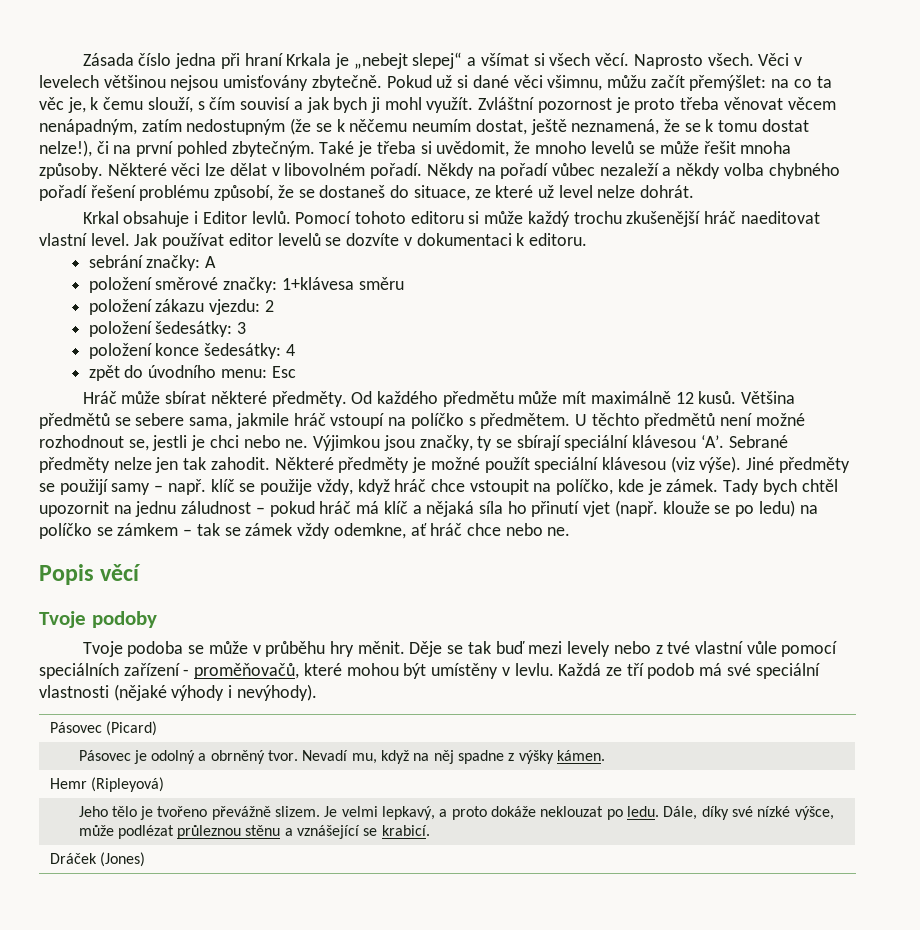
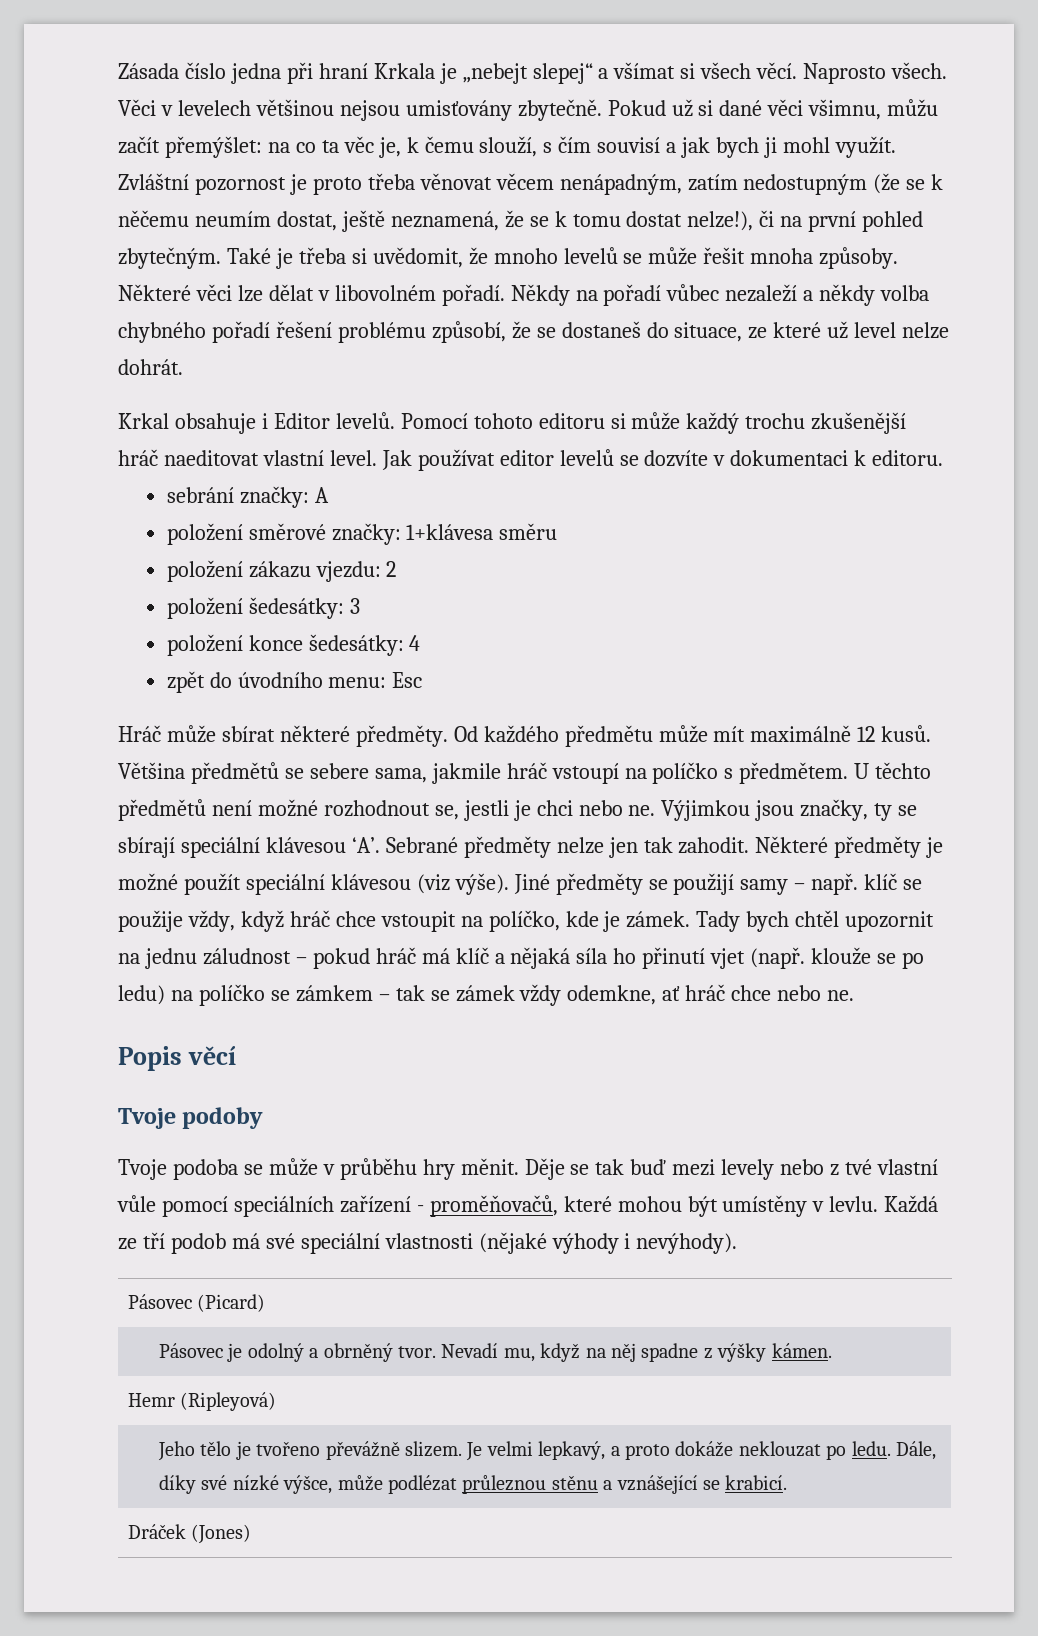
[251,211,291,224] levlů. -> [335,412,395,429] levelů.

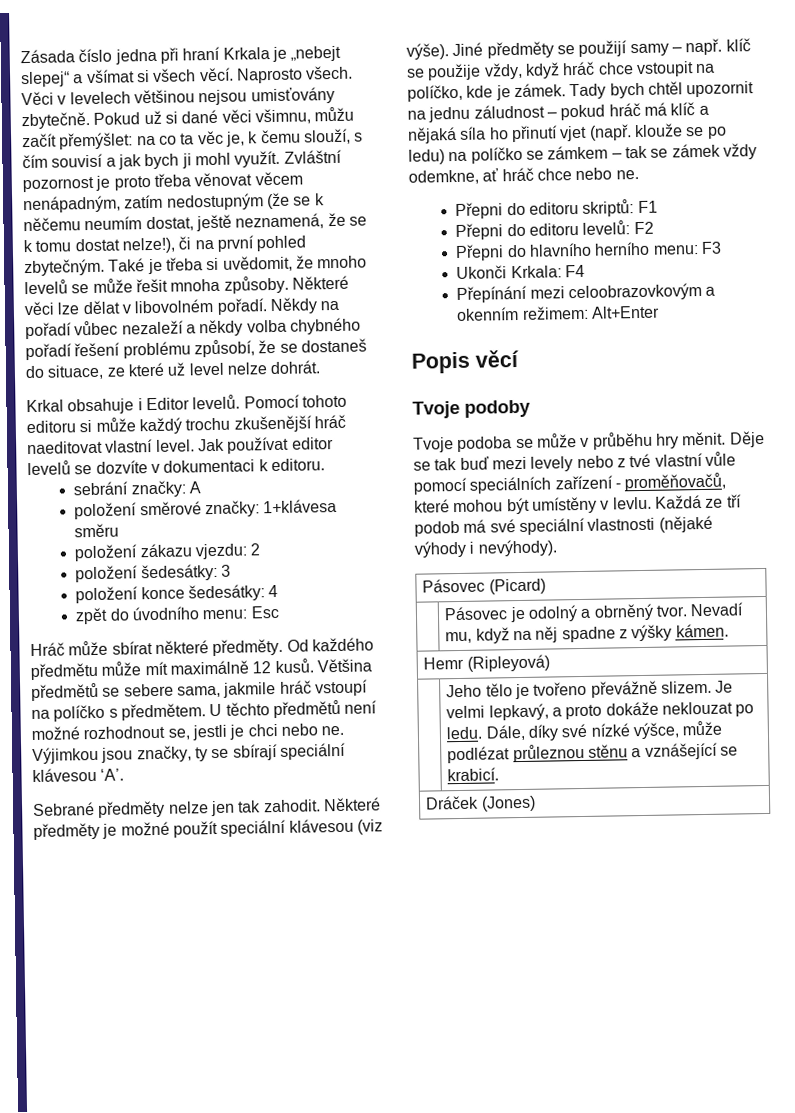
(380, 845) none -> (125, 774) //
(855, 995) none -> [455,199,658,220] [455,220,654,241] [455,241,722,261] [456,264,585,279] [456,282,716,303] [456,305,660,321] // Přepni do editoru skriptů: F1 // Přepni do editoru levelů: F2 // Přepni do hlavního herního menu: F3 // Ukonči Krkala: F4 // Přepínání mezi celoobrazovkovým a okenním režimem: Alt+Enter

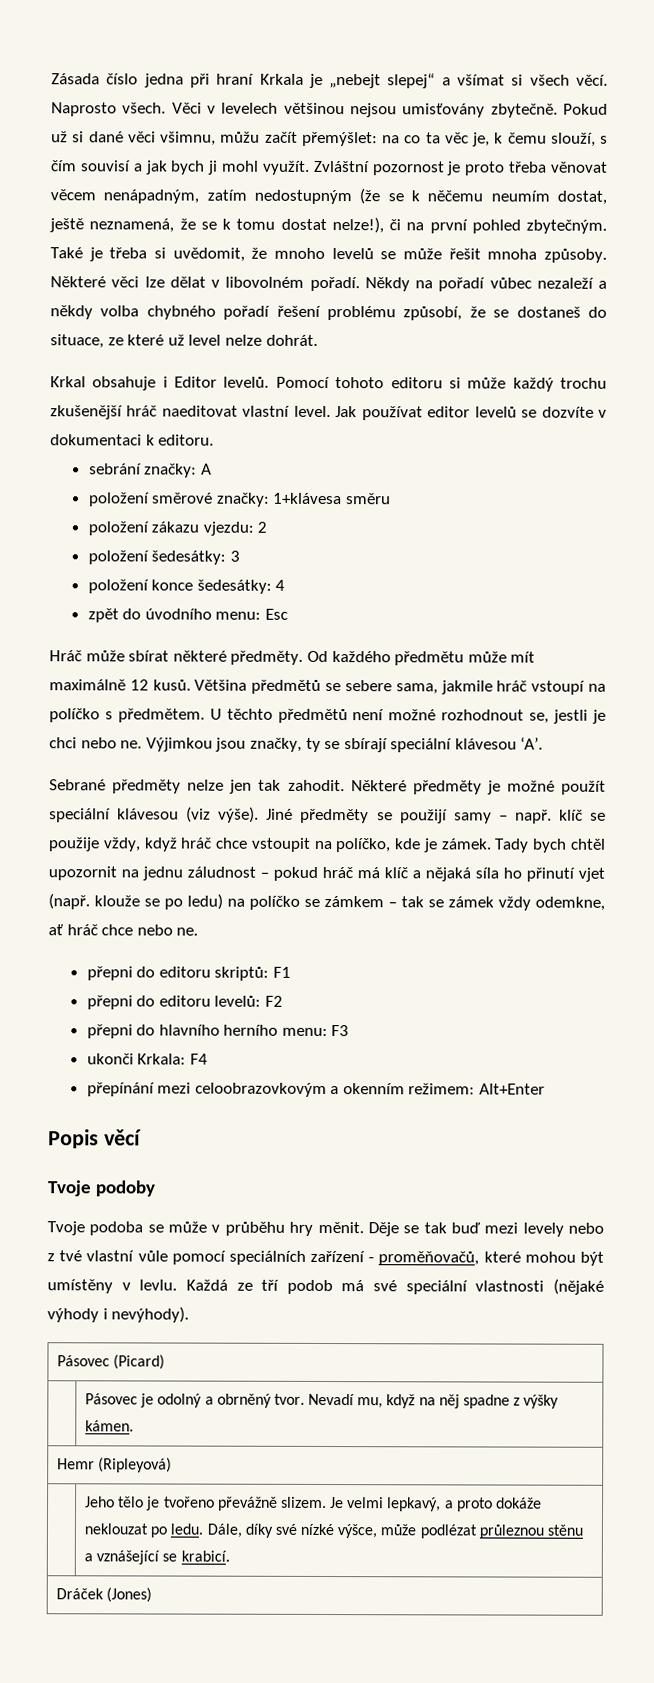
[455,202,504,220] Přepni -> [86,966,133,981] přepni
[455,223,504,241] Přepni -> [86,995,133,1010] přepni
[455,244,505,261] Přepni -> [86,1024,133,1039] přepni
[456,265,508,279] Ukonči -> [86,1053,134,1065] ukonči
[456,285,528,303] Přepínání -> [86,1082,155,1097] přepínání

